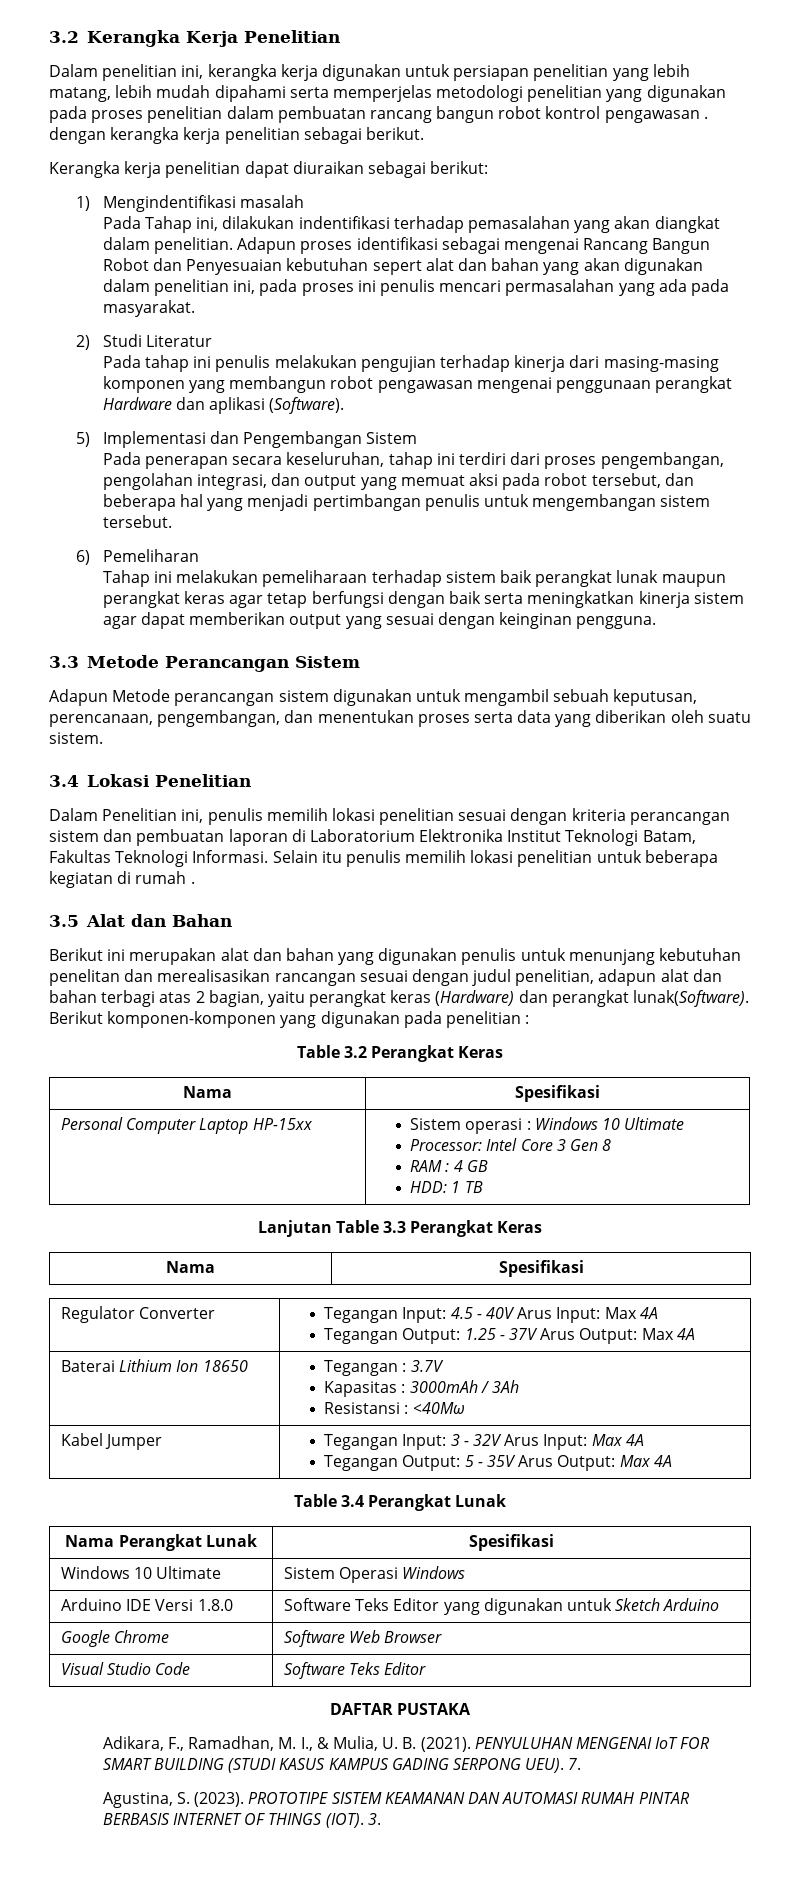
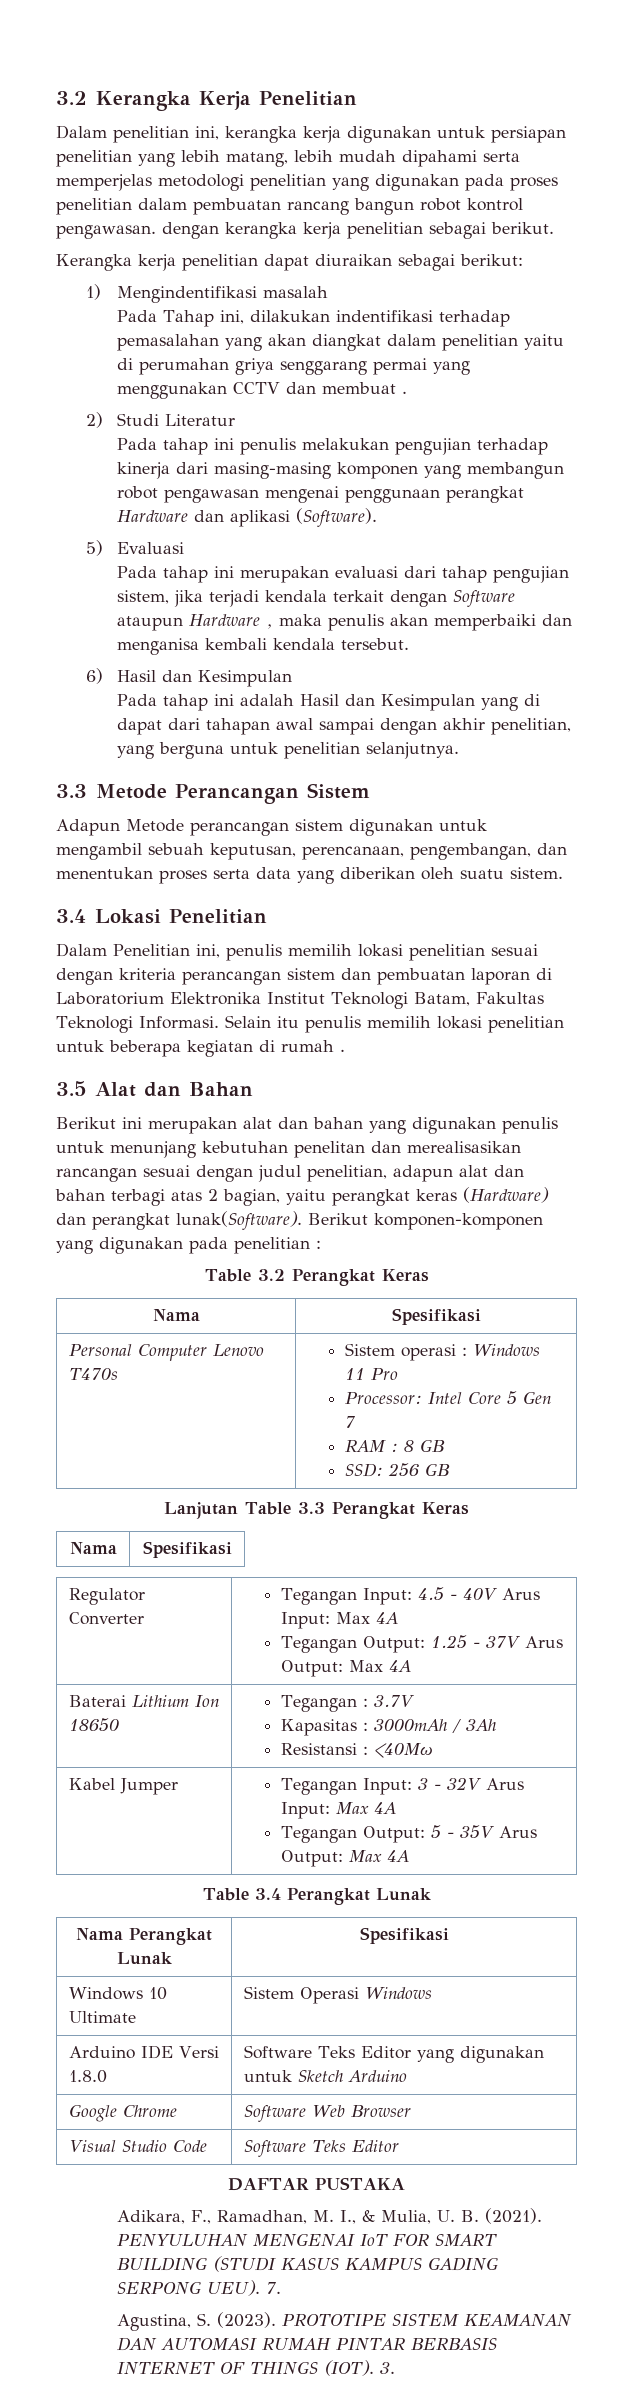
[604,110,708,123] pengawasan . -> [56,225,156,239] pengawasan.
[154,237,711,254] [102,258,703,275] [102,279,729,296] [102,300,195,317] penelitian. Adapun proses identifikasi sebagai mengenai Rancang Bangun Robot dan Penyesuaian kebutuhan sepert alat dan bahan yang akan digunakan dalam penelitian ini, pada proses ini penulis mencari permasalahan yang ada pada masyarakat. -> [441,334,564,351] [116,358,470,375] [116,382,407,399] penelitian yaitu di perumahan griya senggarang permai yang menggunakan CCTV dan membuat .
[102,431,418,448] [102,452,724,469] [102,473,694,490] [102,494,711,511] [102,515,172,528] [75,549,199,565] [102,570,726,587] [102,591,744,608] [102,612,657,629] Implementasi dan Pengembangan Sistem // Pada penerapan secara keseluruhan, tahap ini terdiri dari proses pengembangan, pengolahan integrasi, dan output yang memuat aksi pada robot tersebut, dan beberapa hal yang menjadi pertimbangan penulis untuk mengembangan sistem tersebut. // 6) Pemeliharan // Tahap ini melakukan pemeliharaan terhadap sistem baik perangkat lunak maupun perangkat keras agar tetap berfungsi dengan baik serta meningkatkan kinerja sistem agar dapat memberikan output yang sesuai dengan keinginan pengguna. -> [116,542,184,554] [116,566,569,583] [116,590,515,607] [116,614,572,631] [116,638,409,655] [86,668,292,687] [116,694,540,711] [116,718,571,735] [116,742,459,759] Evaluasi // Pada tahap ini merupakan evaluasi dari tahap pengujian sistem, jika terjadi kendala terkait dengan Software ataupun Hardware , maka penulis akan memperbaiki dan menganisa kembali kendala tersebut. // 6) Hasil dan Kesimpulan // Pada tahap ini adalah Hasil dan Kesimpulan yang di dapat dari tahapan awal sampai dengan akhir penelitian, yang berguna untuk penelitian selanjutnya.
[199,1118,313,1134] Laptop HP-15xx -> [212,1344,264,1356] [68,1368,118,1380] Lenovo T470s
[602,1117,685,1130] 10 Ultimate -> [345,1368,399,1380] 11 Pro
[556,1139,612,1151] 3 Gen 8 -> [507,1391,552,1405] [345,1416,356,1428] 5 Gen 7
[453,1160,488,1172] [410,1181,483,1193] 4 GB // HDD: 1 TB -> [404,1439,446,1452] [345,1463,451,1477] 8 GB // SSD: 256 GB

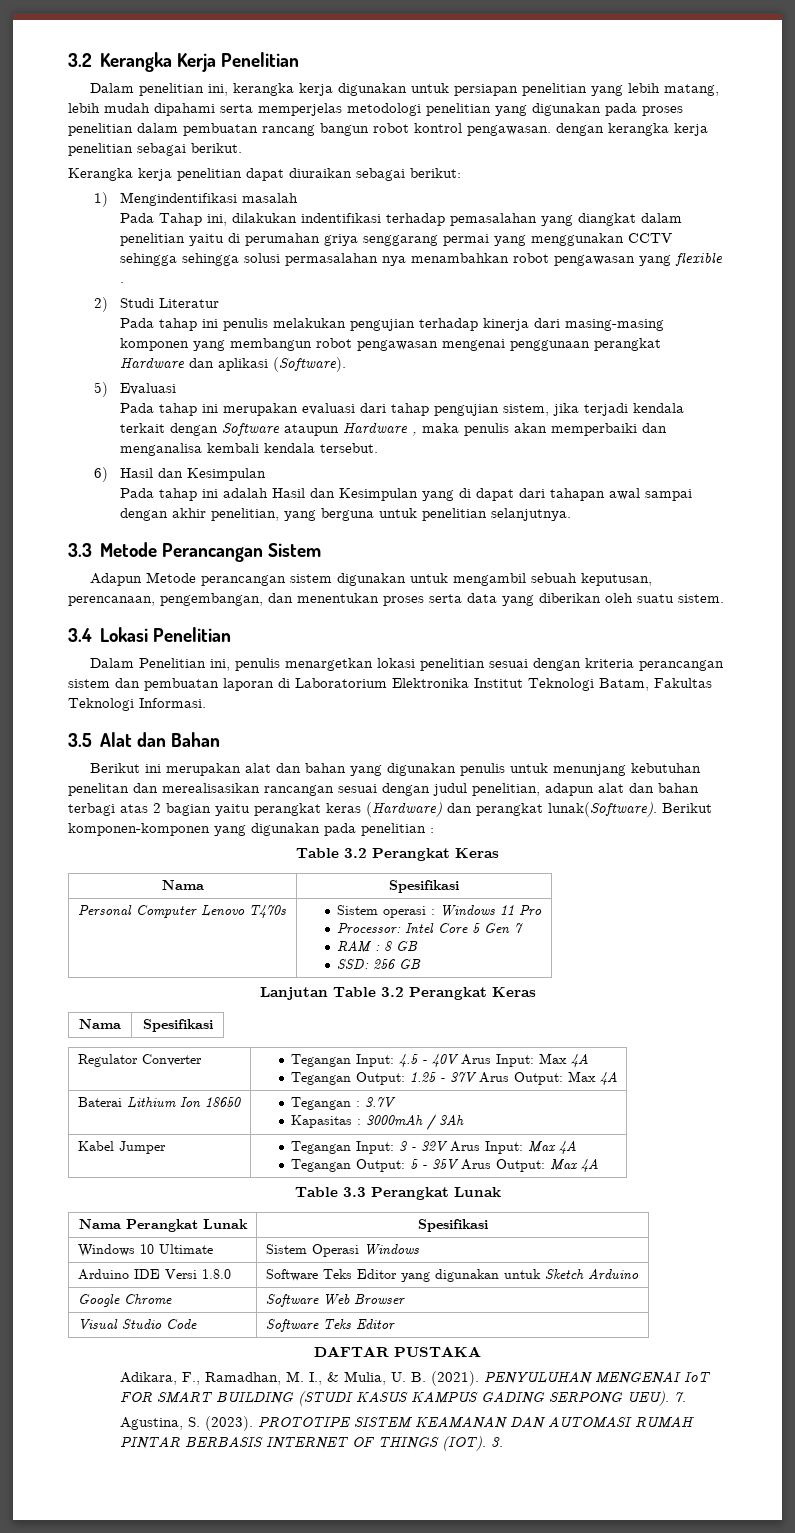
[267,334,306,346] akan -> (574, 220) none
[285,382,396,394] dan membuat -> [120,252,724,266] sehingga sehingga solusi permasalahan nya menambahkan robot pengawasan yang flexible
[116,638,199,655] menganisa -> [120,443,203,456] menganalisa
[288,944,352,956] memilih -> [285,658,374,671] menargetkan
[224,1015,564,1033] [56,1040,345,1057] Selain itu penulis memilih lokasi penelitian untuk beberapa kegiatan di rumah . -> (206, 703) none
[223,1189,280,1206] bagian, -> [166,803,211,816] bagian
[297,1502,325,1514] 3.3 -> [380,987,404,997] 3.2
[281,1743,434,1758] // Resistansi : <40Mω -> (464, 1120) none
[254,1888,281,1900] 3.4 -> [342,1187,366,1197] 3.3

